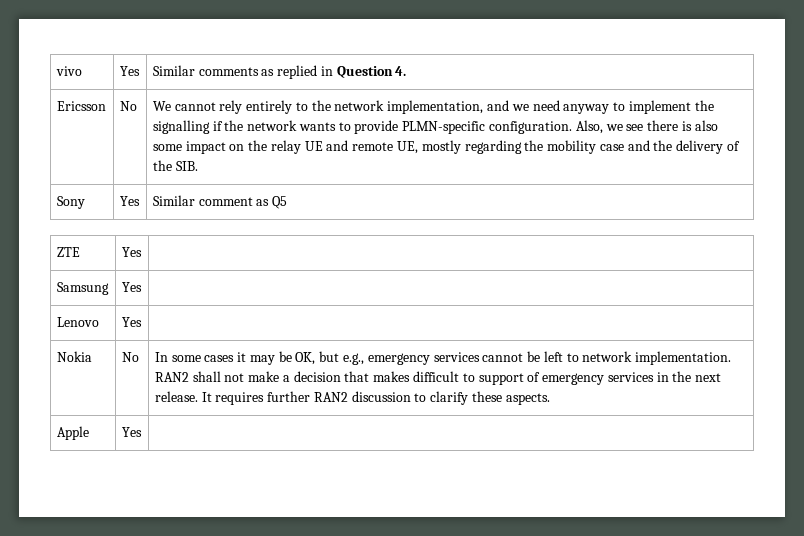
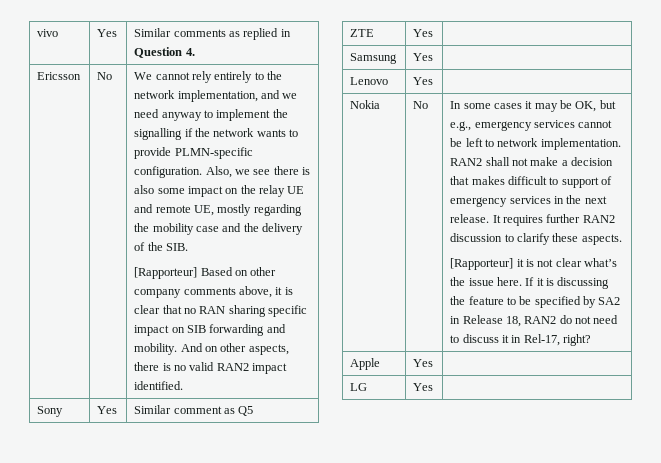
(198, 166) none -> [134,267,277,279] [134,286,293,298] [134,305,308,317] [134,324,286,336] [134,343,289,355] [134,362,288,374] [134,381,184,390] // [Rapporteur] Based on other company comments above, it is clear that no RAN sharing specific impact on SIB forwarding and mobility. And on other aspects, there is no valid RAN2 impact identified.
(550, 399) none -> [450,258,618,270] [450,277,610,289] [450,296,621,308] [450,315,619,327] [450,334,592,346] // [Rapporteur] it is not clear what’s the issue here. If it is discussing the feature to be specified by SA2 in Release 18, RAN2 do not need to discuss it in Rel-17, right?
(142, 432) none -> [350,383,368,391] [413,383,434,391] // LG | Yes |

